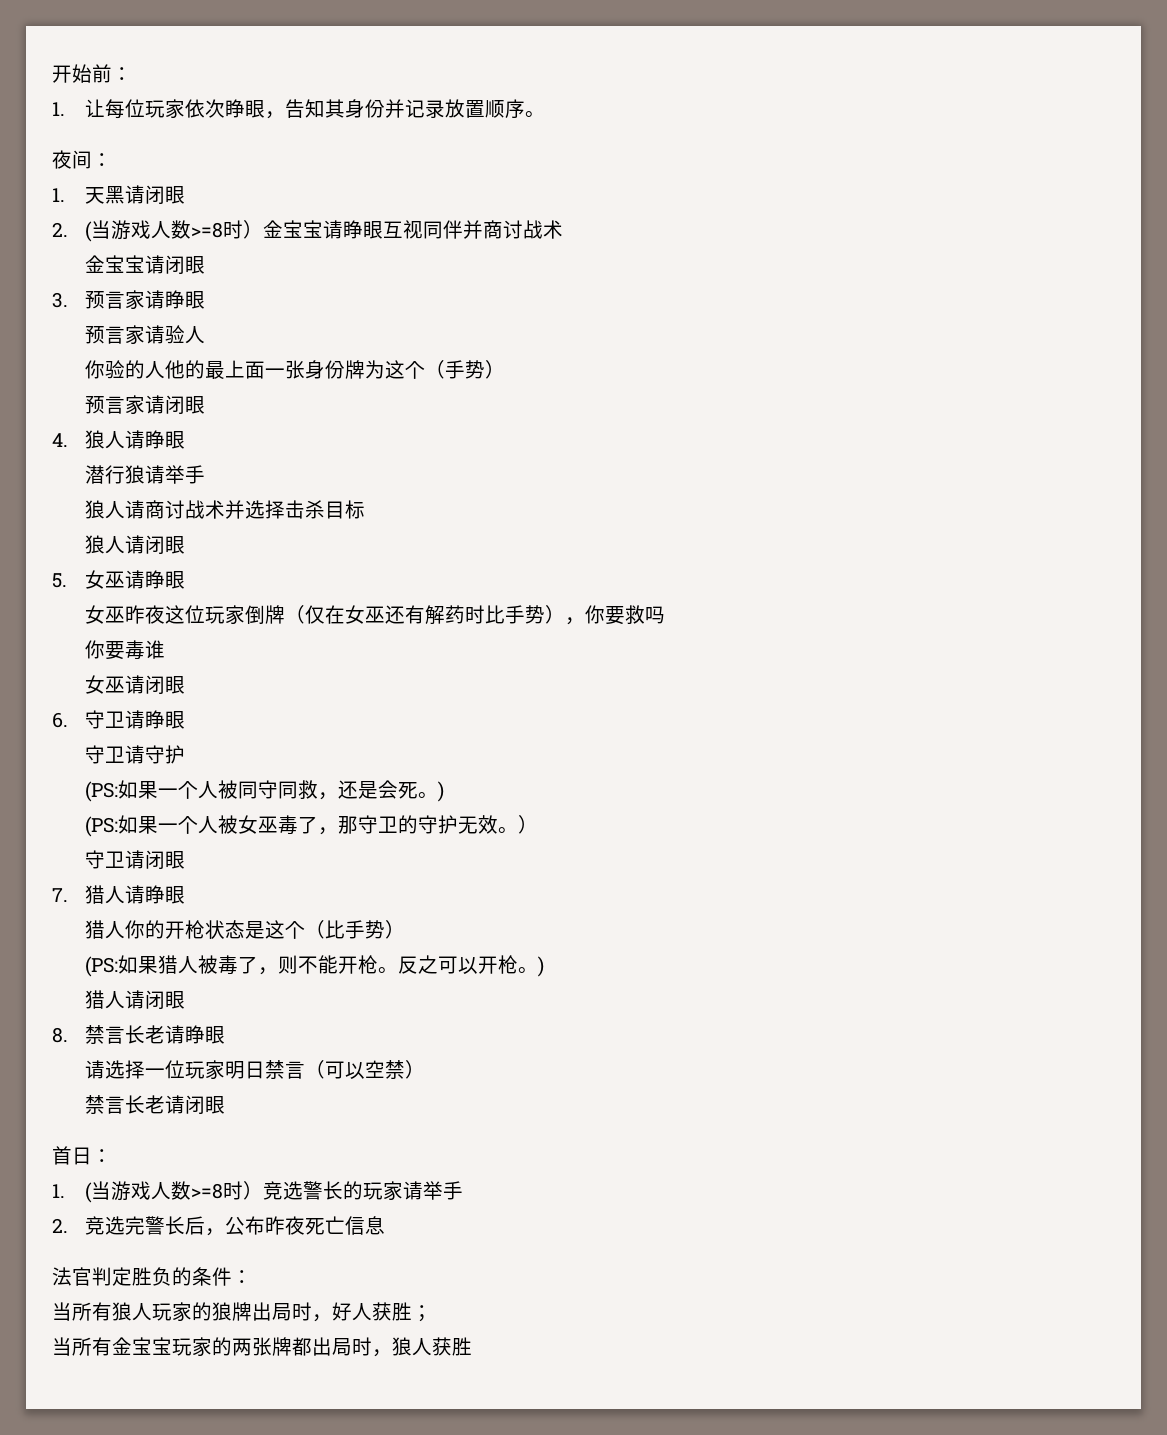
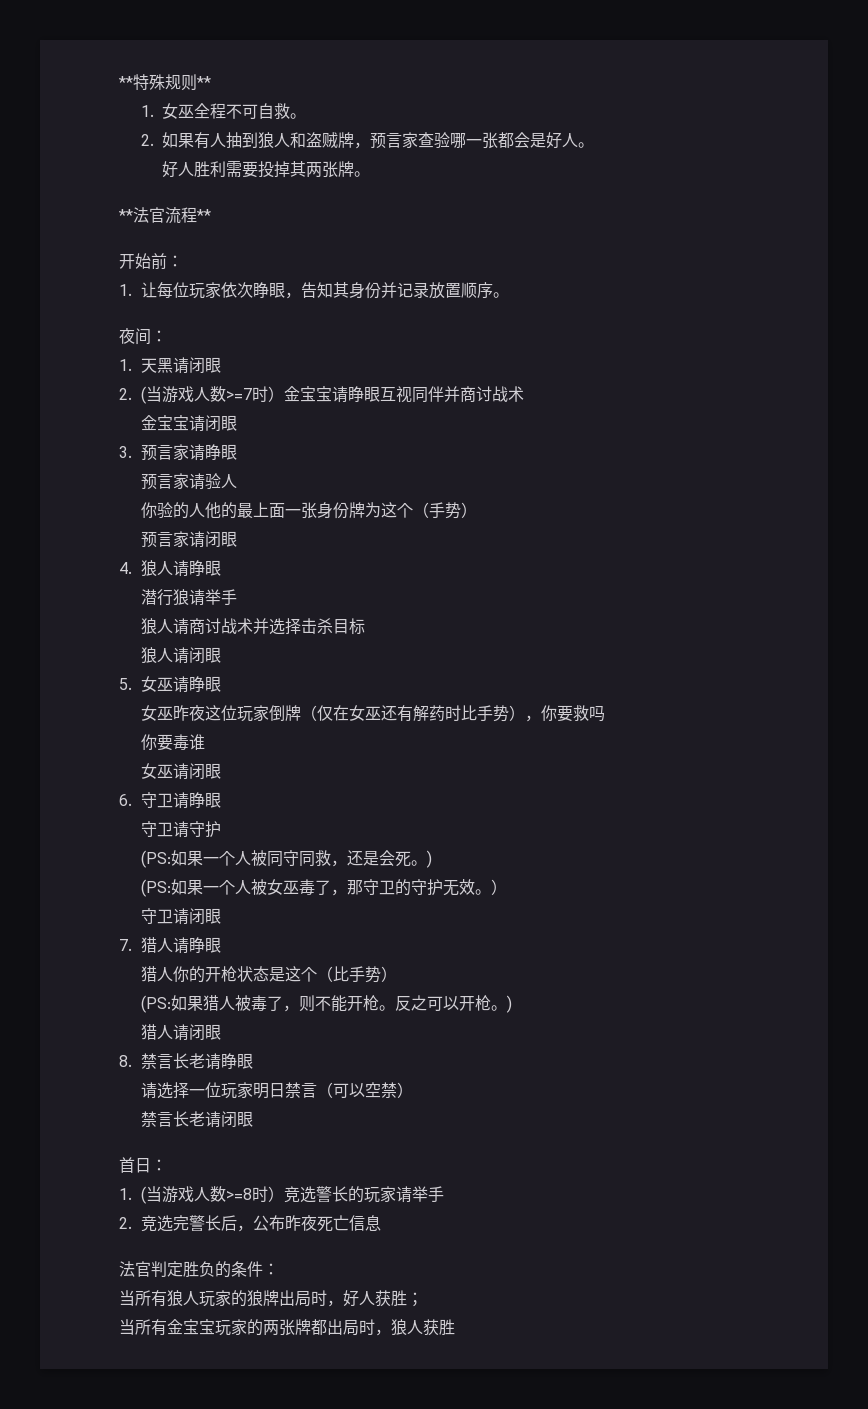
(52, 74) none -> [119,74,211,91] [140,103,307,119] [140,132,595,149] [162,161,371,178] [119,207,211,224] **特殊规则** // 1.女巫全程不可自救。 // 2.如果有人抽到狼人和盗贼牌，预言家查验哪一张都会是好人。 // 好人胜利需要投掉其两张牌。 // **法官流程** //
[191,222,224,238] >=8 -> [225,388,252,400] >=7

